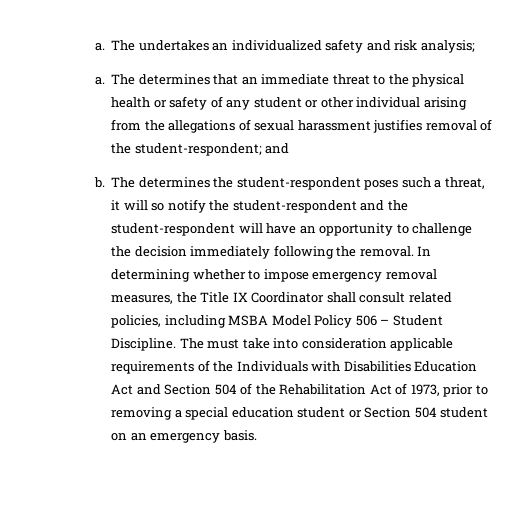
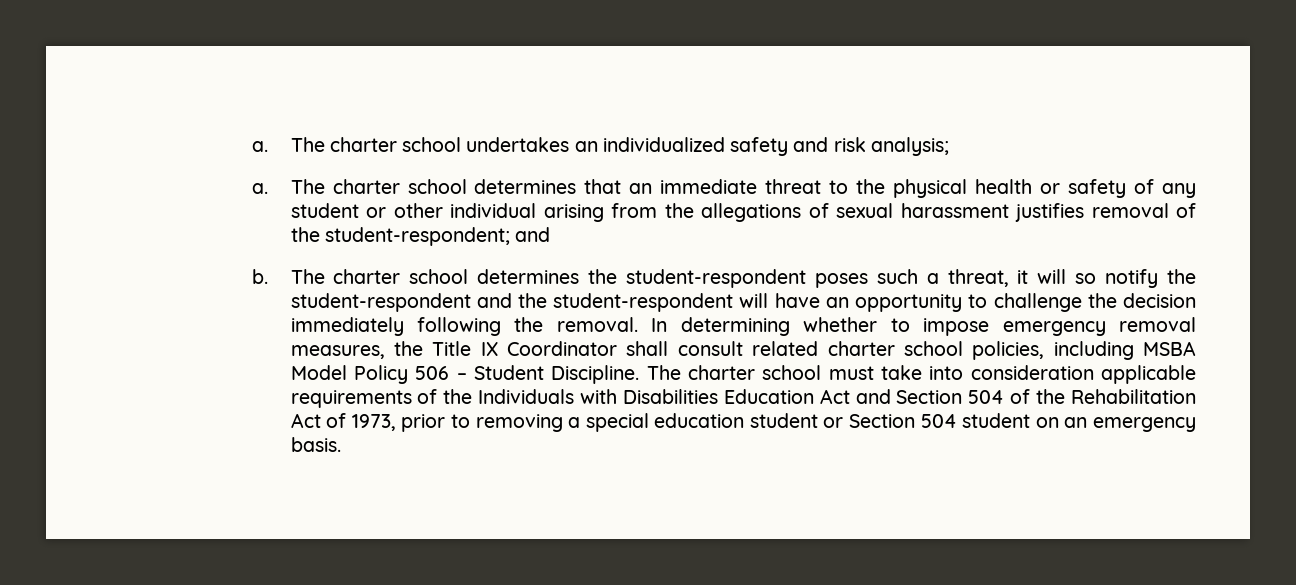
[94,40,136,51] a. The -> [252,137,462,152] a. The charter school
(136, 79) none -> [332,179,467,194] charter school
(136, 182) none -> [333,269,469,284] charter school
(452, 297) none -> [827,341,963,356] charter school
(204, 343) none -> [687,365,822,380] charter school

